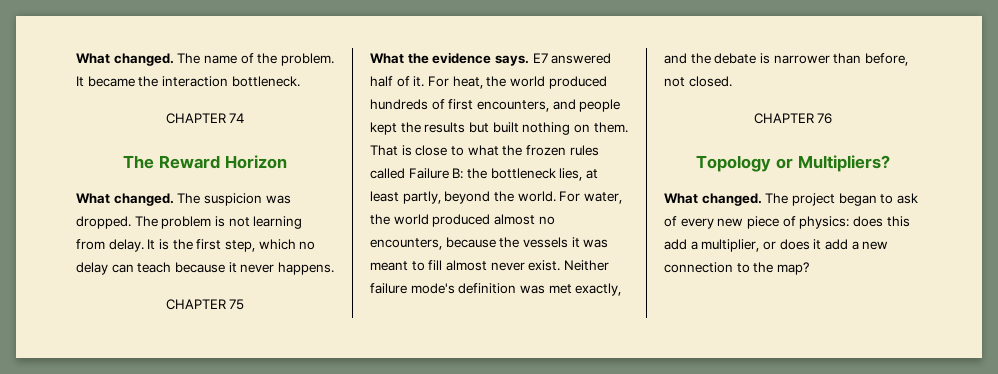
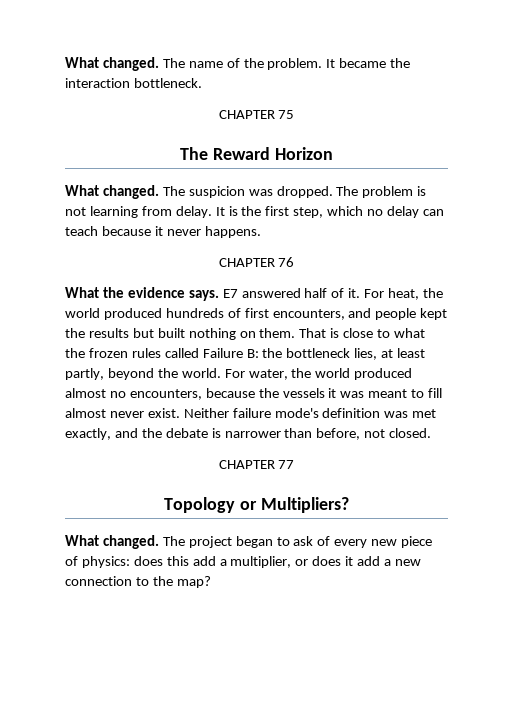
[229,113,245,123] 74 -> [278,110,295,119] 75
[229,299,245,310] 75 -> [278,257,295,267] 76
[817,113,833,124] 76 -> [278,460,295,469] 77

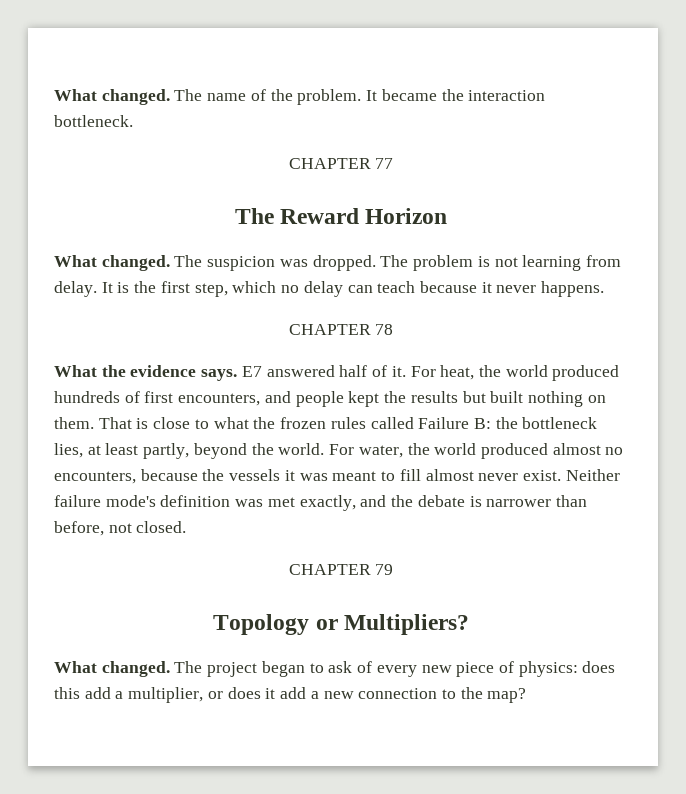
[278,110,295,119] 75 -> [375,158,394,169] 77
[278,257,295,267] 76 -> [375,324,394,335] 78
[278,460,295,469] 77 -> [375,564,394,575] 79

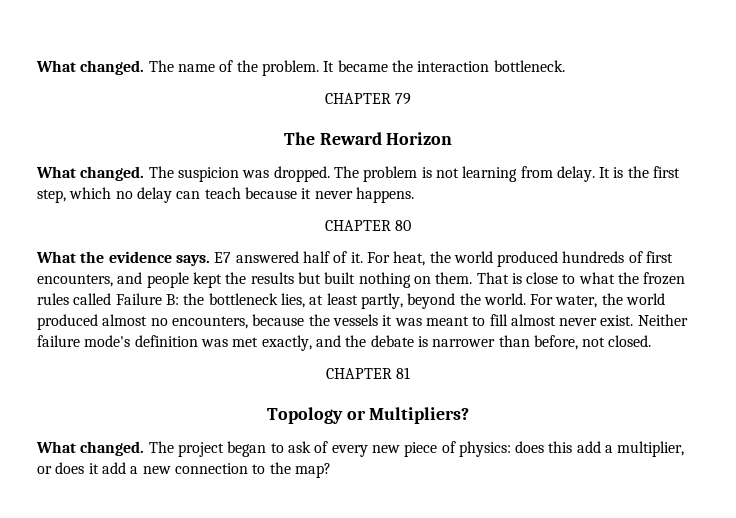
[375,158,394,169] 77 -> [395,93,412,105] 79
[375,324,394,335] 78 -> [395,220,412,231] 80
[375,564,394,575] 79 -> [396,367,411,379] 81

